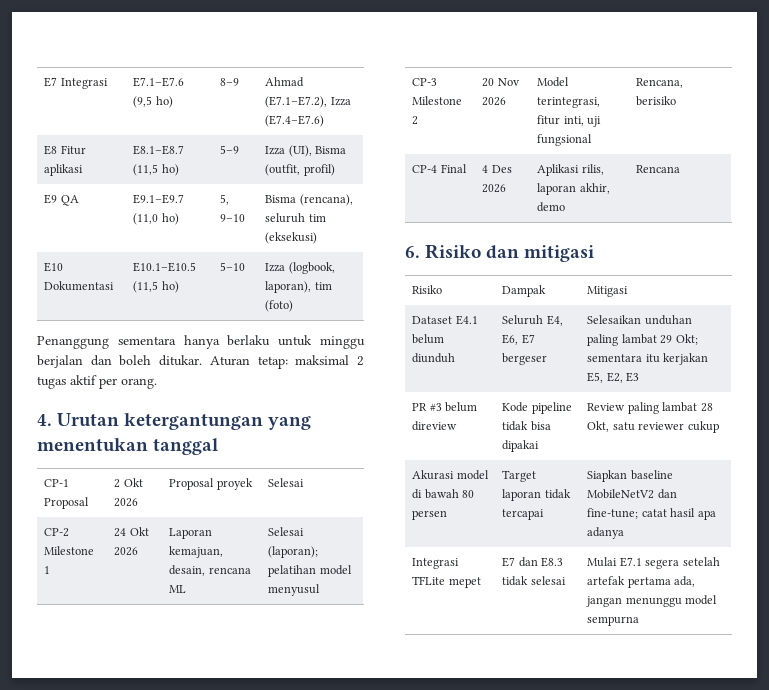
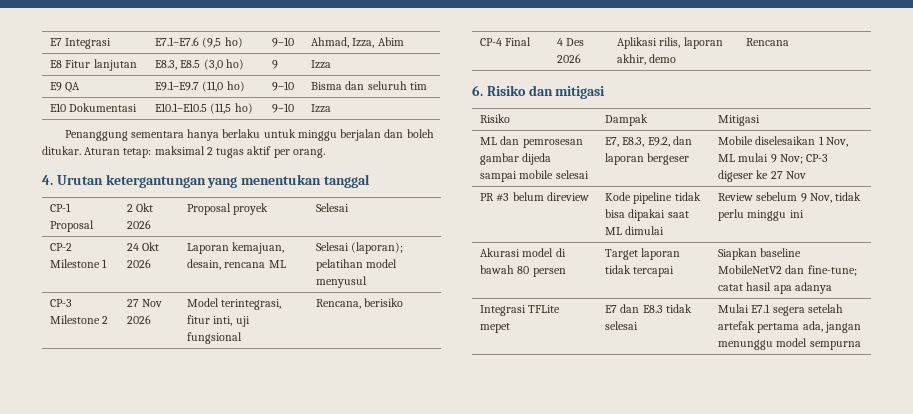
[220,78,240,86] [265,77,305,87] [265,96,351,108] [265,115,325,127] [44,145,86,155] [44,164,84,176] [133,145,185,155] [133,164,179,176] [220,145,240,154] [265,145,347,157] [265,164,335,176] 8–9 | Ahmad (E7.1–E7.2), Izza (E7.4–E7.6) // E8 Fitur aplikasi | E8.1–E8.7 (11,5 ho) | 5–9 | Izza (UI), Bisma (outfit, profil) -> [272,37,295,47] [311,37,404,48] [50,59,137,71] [155,59,244,70] [272,60,279,69] [311,60,332,69] 9–10 | Ahmad, Izza, Abim // E8 Fitur lanjutan | E8.3, E8.5 (3,0 ho) | 9 | Izza
[220,194,230,205] 5, -> (245, 86) none
[299,194,353,206] (rencana), -> [345,81,365,90] dan
[265,232,318,244] (eksekusi) -> (427, 86) none
[220,262,246,271] [265,262,335,274] [265,281,332,293] [265,300,294,312] 5–10 | Izza (logbook, laporan), tim (foto) -> [272,103,295,113] [311,104,332,113] 9–10 | Izza
[482,78,495,87] 20 -> [127,299,140,307] 27
[412,315,478,325] [412,334,445,344] [412,353,456,363] [502,315,563,326] [502,334,535,345] [502,353,548,365] [587,315,692,325] [587,334,698,346] [587,353,709,365] [587,372,640,383] Dataset E4.1 belum diunduh | Seluruh E4, E6, E7 bergeser | Selesaikan unduhan paling lambat 29 Okt; sementara itu kerjakan E5, E2, E3 -> [480,136,583,148] [480,153,552,165] [480,170,589,182] [605,136,692,147] [605,153,690,165] [718,136,848,147] [718,153,829,164] [718,170,806,182] ML dan pemrosesan gambar dijeda sampai mobile selesai | E7, E8.3, E9.2, dan laporan bergeser | Mobile diselesaikan 1 Nov, ML mulai 9 Nov; CP-3 digeser ke 27 Nov
[587,402,713,414] [587,421,719,433] | Review paling lambat 28 Okt, satu reviewer cukup -> [667,211,689,218] [605,226,665,235] [718,192,862,203] [718,209,804,221] saat ML dimulai | Review sebelum 9 Nov, tidak perlu minggu ini

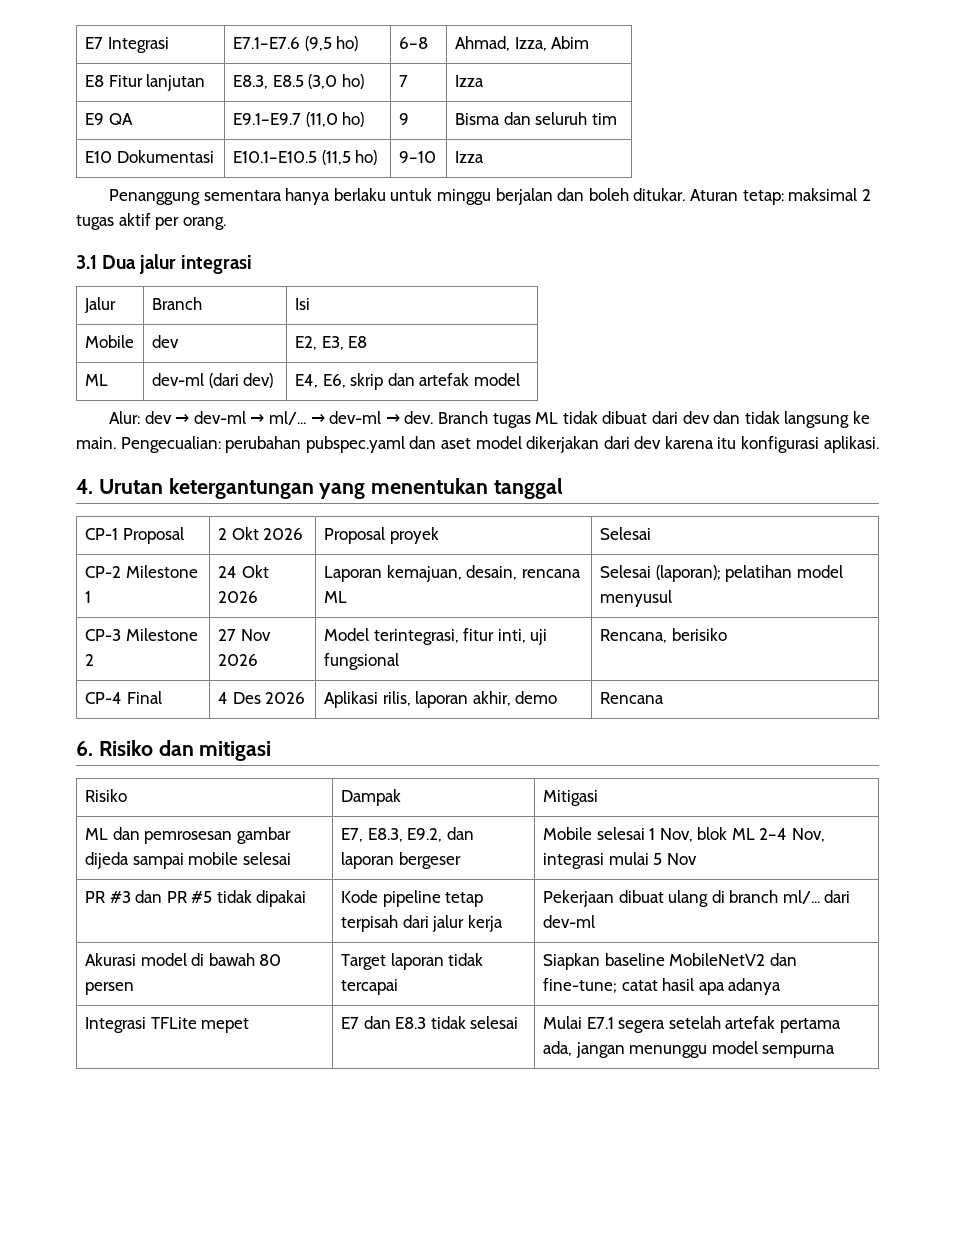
[272,37,295,47] 9–10 -> [398,37,428,49] 6–8
[272,60,279,69] 9 -> [398,75,408,87] 7
[272,81,295,91] 9–10 -> [398,113,409,125] 9
(325, 153) none -> [76,254,253,274] [83,297,116,313] [151,297,202,310] [294,298,310,310] [84,335,134,348] [151,335,179,348] [294,336,368,350] [84,374,108,386] [151,373,274,388] [294,373,520,390] [109,411,870,428] [76,436,879,453] // 3.1 Dua jalur integrasi // Jalur | Branch | Isi // Mobile | dev | E2, E3, E8 // ML | dev-ml (dari dev) | E4, E6, skrip dan artefak model // Alur: dev → dev-ml → ml/... → dev-ml → dev. Branch tugas ML tidak dibuat dari dev dan tidak langsung ke main. Pengecualian: perubahan pubspec.yaml dan aset model dikerjakan dari dev karena itu konfigurasi aplikasi.
[755,136,816,145] diselesaikan -> [596,827,645,840] selesai
[718,153,829,164] [718,170,806,182] [480,192,589,202] [605,192,701,204] [605,209,689,221] [605,226,665,235] [718,192,862,203] [718,209,804,221] ML mulai 9 Nov; CP-3 digeser ke 27 Nov // PR #3 belum direview | Kode pipeline tidak bisa dipakai saat ML dimulai | Review sebelum 9 Nov, tidak perlu minggu ini -> [697,827,826,842] [542,852,697,869] [84,890,307,907] [340,890,484,907] [340,915,503,932] [542,890,851,907] [542,915,595,928] blok ML 2–4 Nov, integrasi mulai 5 Nov // PR #3 dan PR #5 tidak dipakai | Kode pipeline tetap terpisah dari jalur kerja | Pekerjaan dibuat ulang di branch ml/... dari dev-ml

